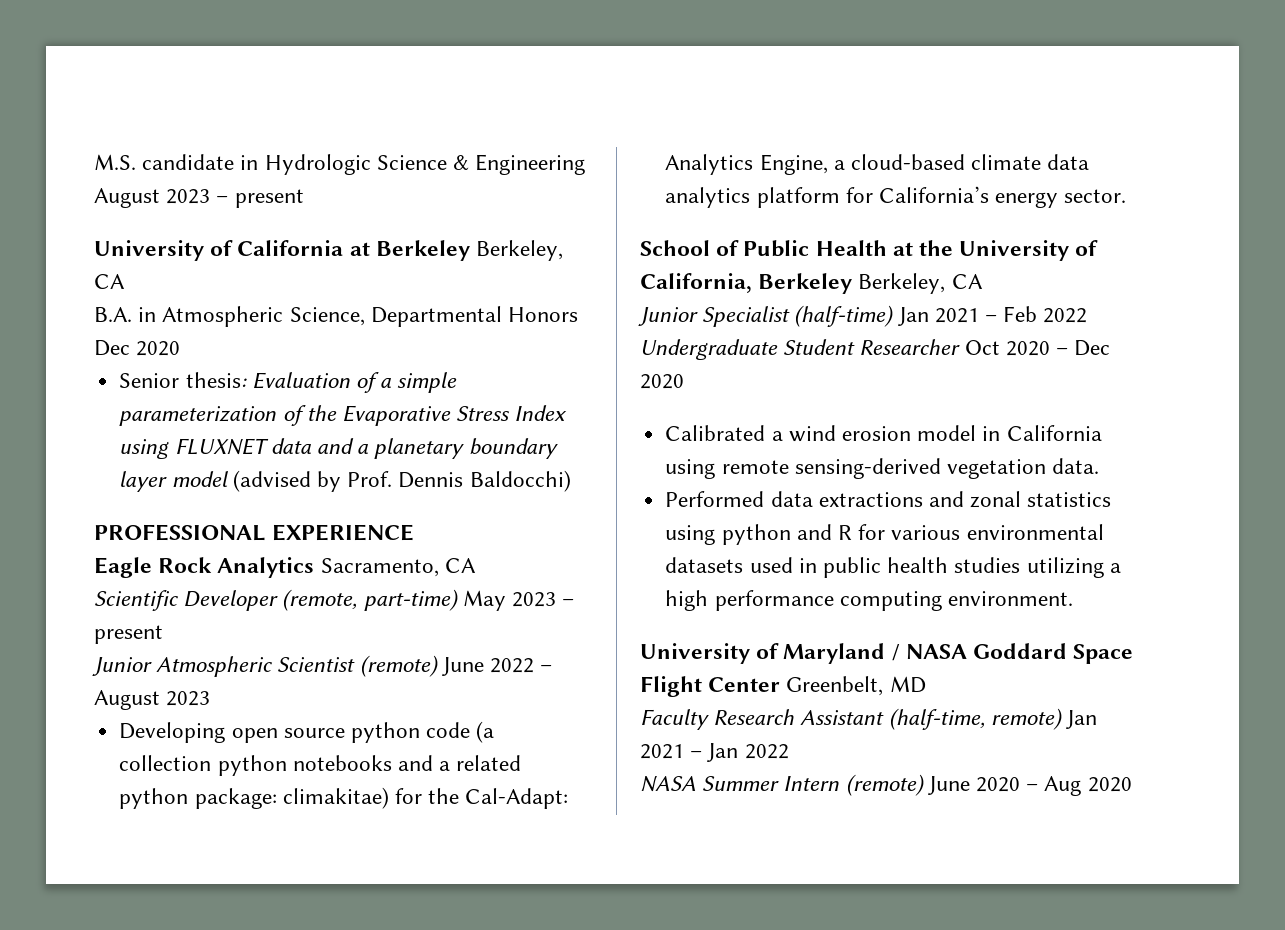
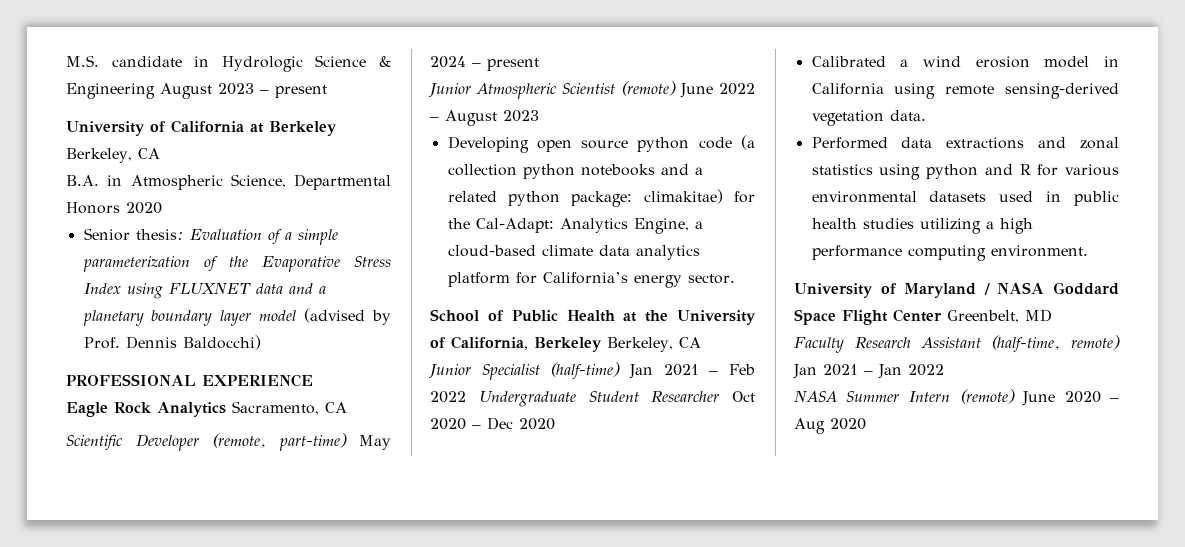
[94,340,130,356] Dec -> (120, 208) none
[512,592,557,607] 2023 -> [430,56,466,68] 2024

